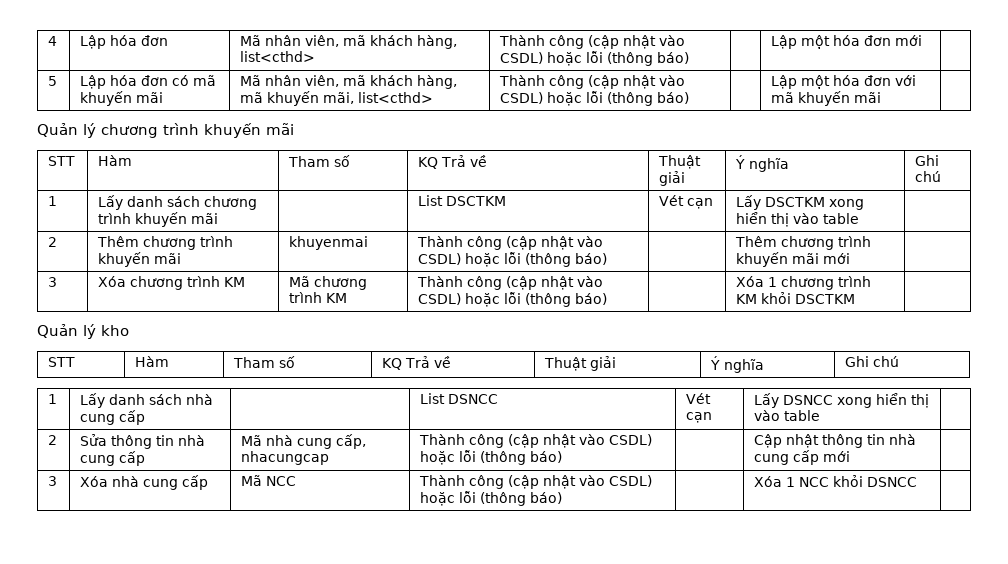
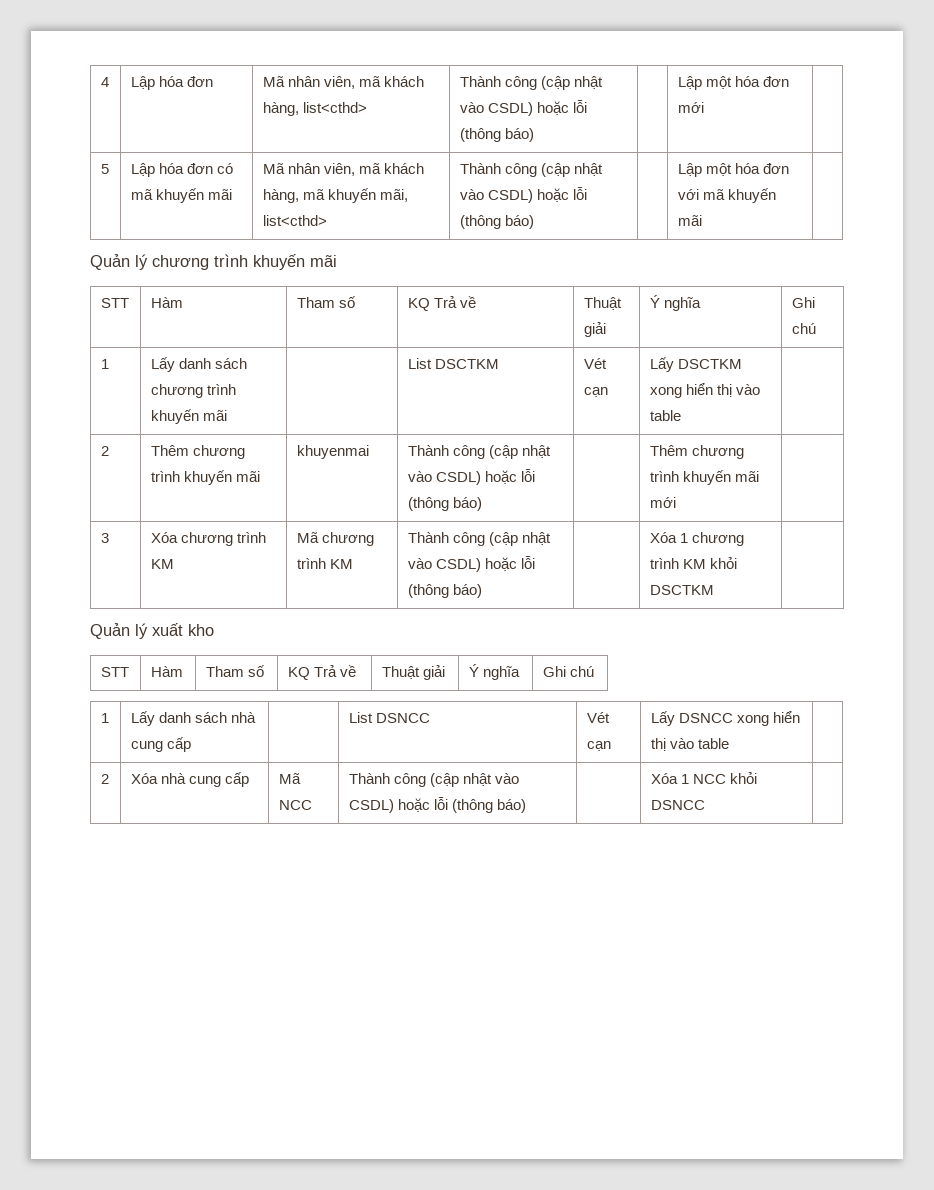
(96, 331) none -> [152,623,183,636] xuất
[80,434,206,449] [80,451,146,466] [241,434,367,449] [241,451,330,465] [419,434,653,448] [420,450,563,465] [754,434,917,448] [754,450,851,465] [48,476,58,486] | Sửa thông tin nhà cung cấp | Mã nhà cung cấp, nhacungcap | Thành công (cập nhật vào CSDL) hoặc lỗi (thông báo) | | Cập nhật thông tin nhà cung cấp mới | // 3 -> (109, 779) none

